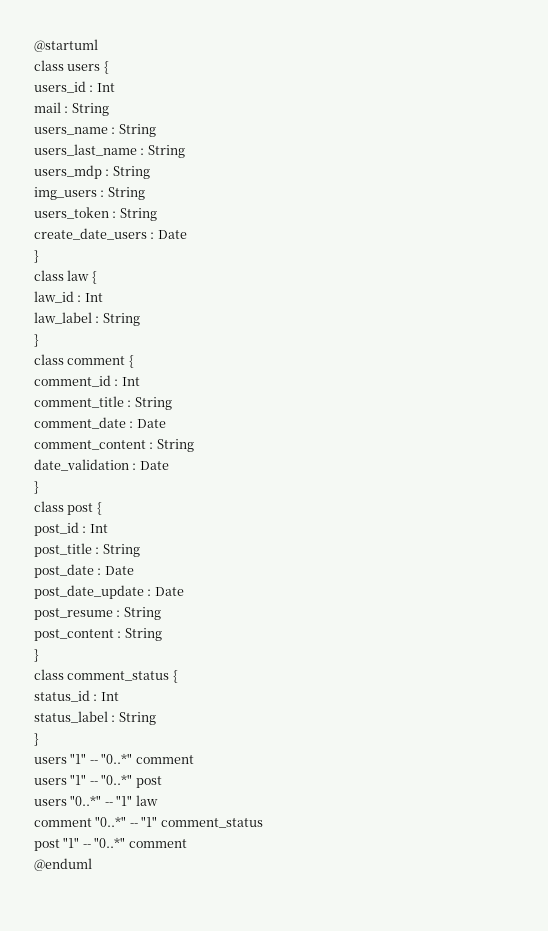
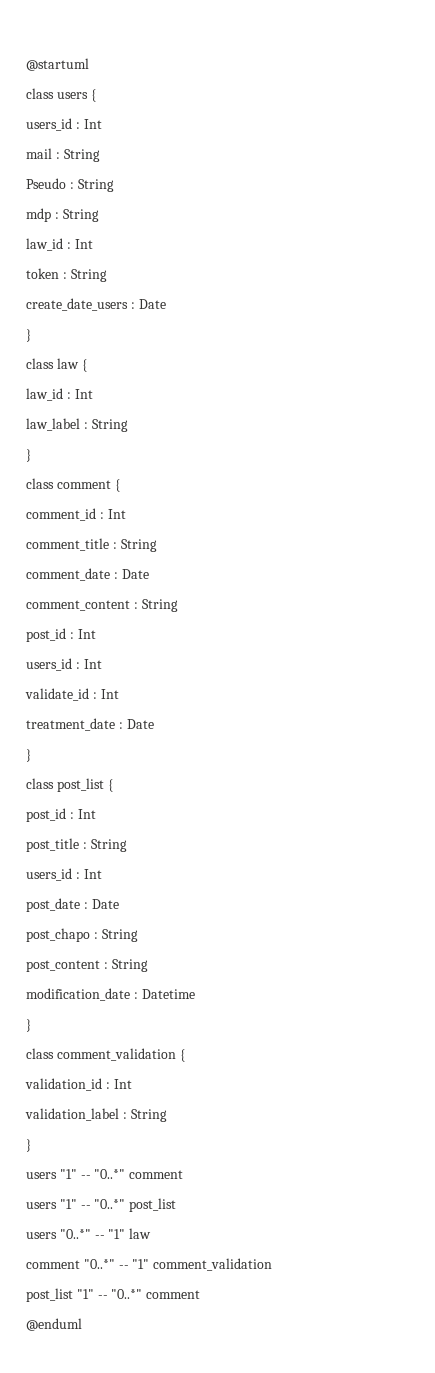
[34,124,156,137] [34,144,185,158] [34,165,150,179] [34,187,145,200] [34,207,109,219] users_name : String // users_last_name : String // users_mdp : String // img_users : String // users_token -> [26,178,114,192] [26,208,99,222] [26,238,93,251] [26,268,59,279] Pseudo : String // mdp : String // law_id : Int // token
[34,459,169,471] [34,481,39,494] [34,501,94,515] date_validation : Date // } // class post -> [26,628,96,642] [26,658,102,671] [25,688,119,701] [26,718,154,731] [26,749,31,762] [26,778,104,792] post_id : Int // users_id : Int // validate_id : Int // treatment_date : Date // } // class post_list
(140, 550) none -> [26,868,102,881] // users_id : Int
[34,585,184,599] [34,608,113,620] post_date_update : Date // post_resume -> [26,928,90,942] post_chapo
[34,649,39,662] [34,669,178,683] [34,690,119,702] [34,711,108,723] // } // class comment_status { // status_id : Int // status_label -> [26,988,195,1001] [26,1019,31,1032] [26,1048,185,1062] [25,1078,132,1091] [25,1108,119,1121] // modification_date : Datetime // } // class comment_validation { // validation_id : Int // validation_label
[135,776,162,788] post -> [129,1198,177,1212] post_list
[160,818,263,828] [34,839,60,851] comment_status // post -> [153,1258,273,1271] [26,1288,73,1302] comment_validation // post_list

